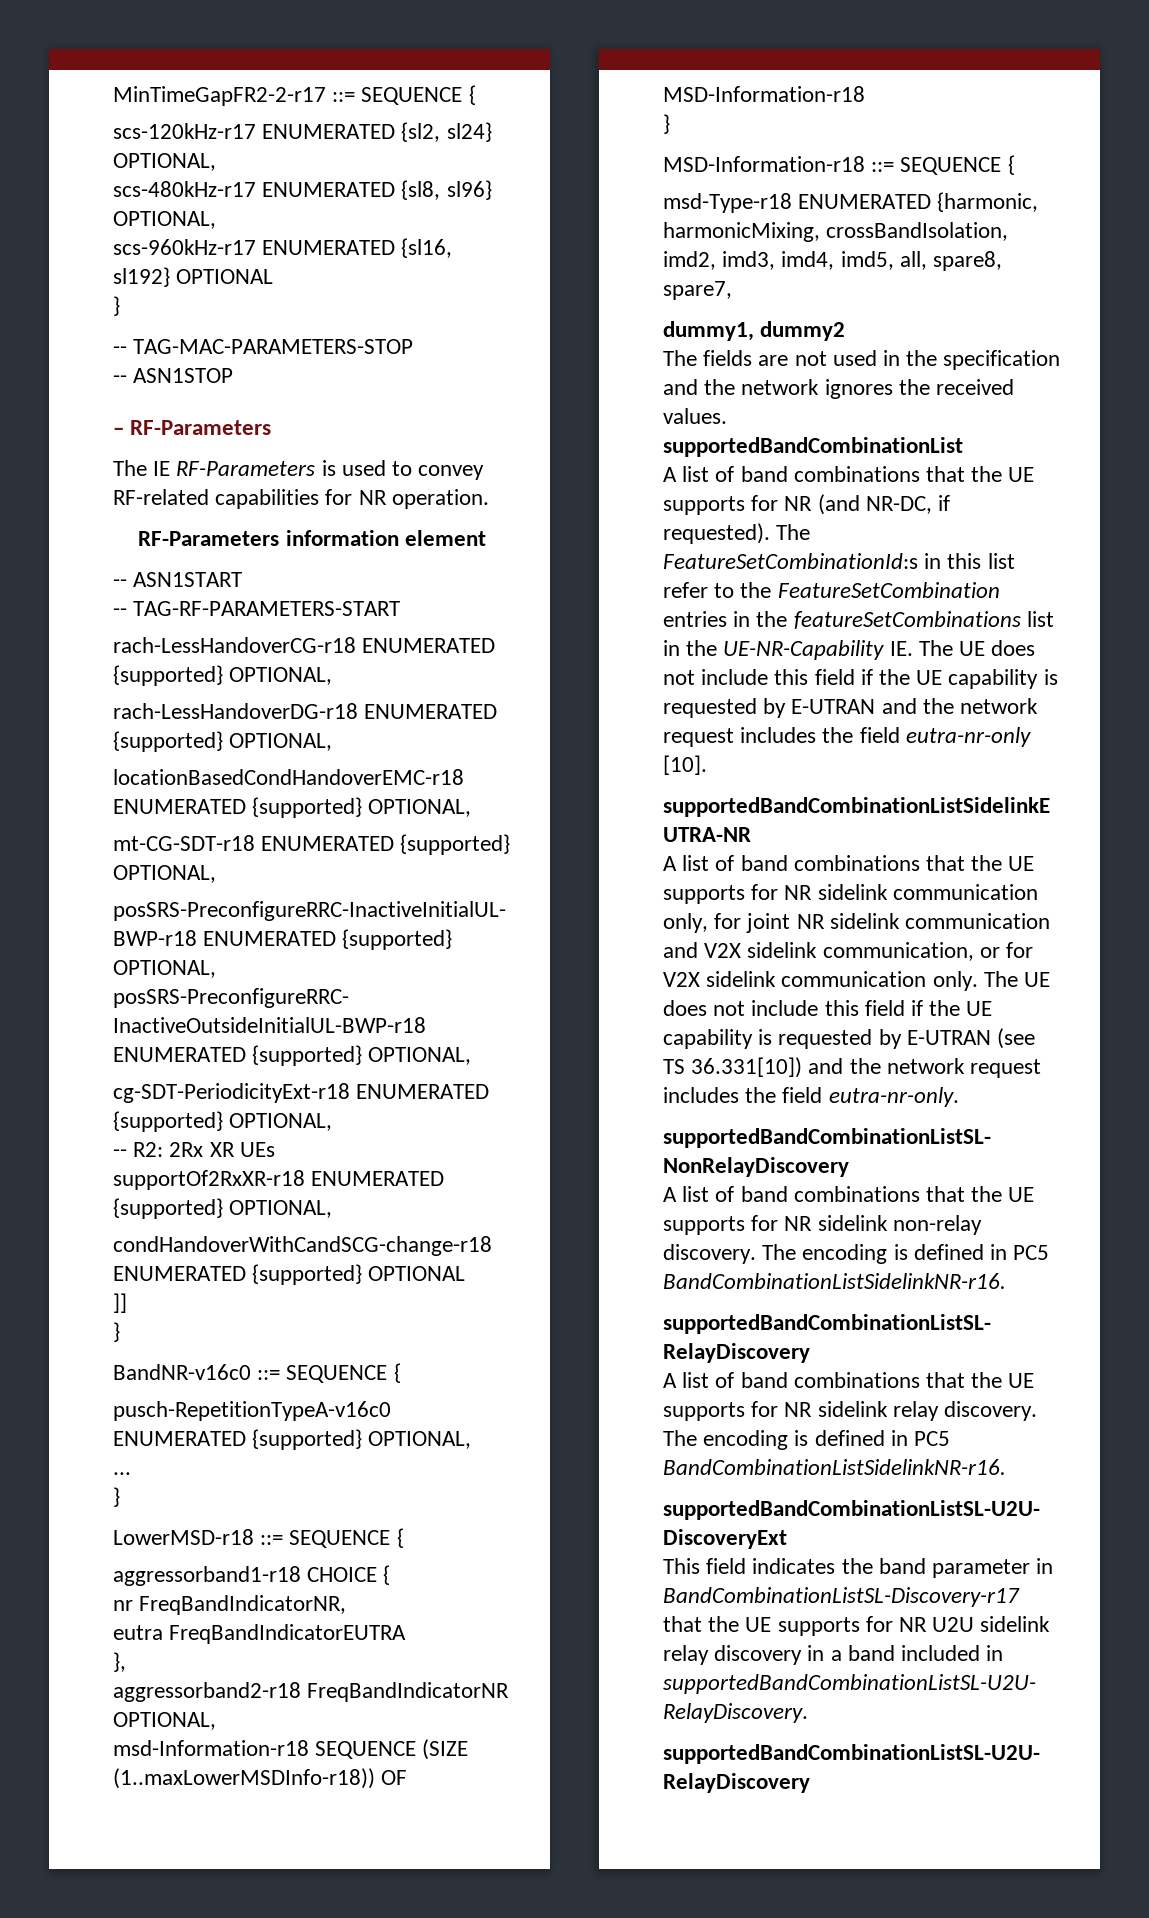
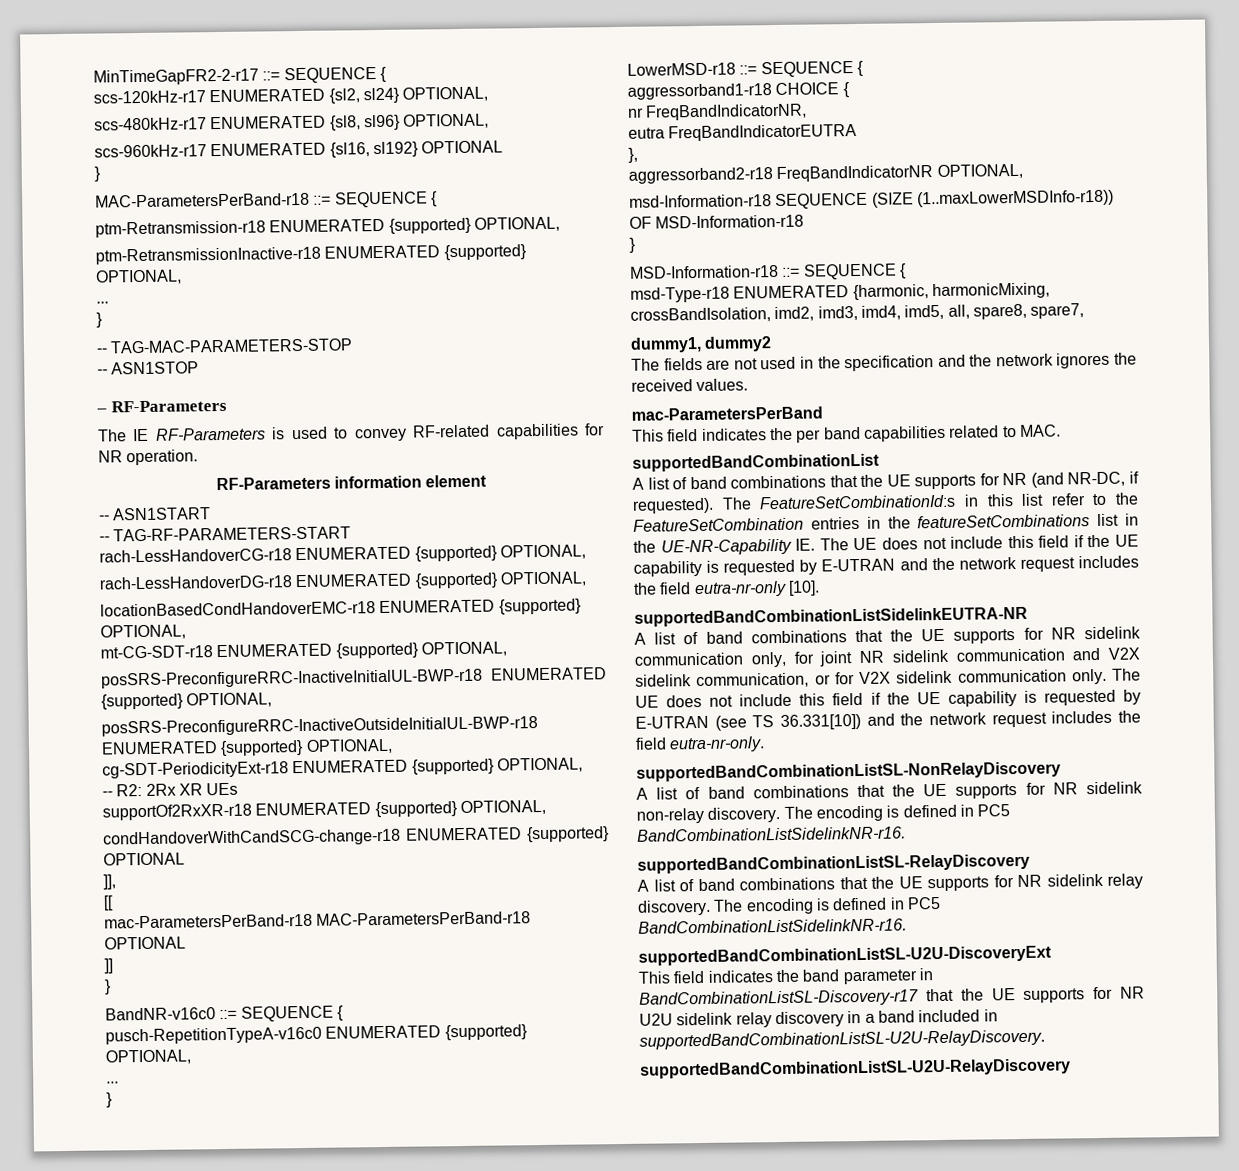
(120, 306) none -> [95,191,438,208] [95,216,560,238] [95,244,527,265] [96,269,182,285] [96,301,109,304] [96,312,103,328] // MAC-ParametersPerBand-r18 ::= SEQUENCE { // ptm-Retransmission-r18 ENUMERATED {supported} OPTIONAL, // ptm-RetransmissionInactive-r18 ENUMERATED {supported} OPTIONAL, // ... // }
(466, 1273) none -> [103,874,116,890] [103,895,114,911] [104,911,532,929] [104,936,186,950] // ]], // [[ // mac-ParametersPerBand-r18 MAC-ParametersPerBand-r18 OPTIONAL
(727, 416) none -> [631,406,823,421] [632,424,1061,443] // mac-ParametersPerBand // This field indicates the per band capabilities related to MAC.

